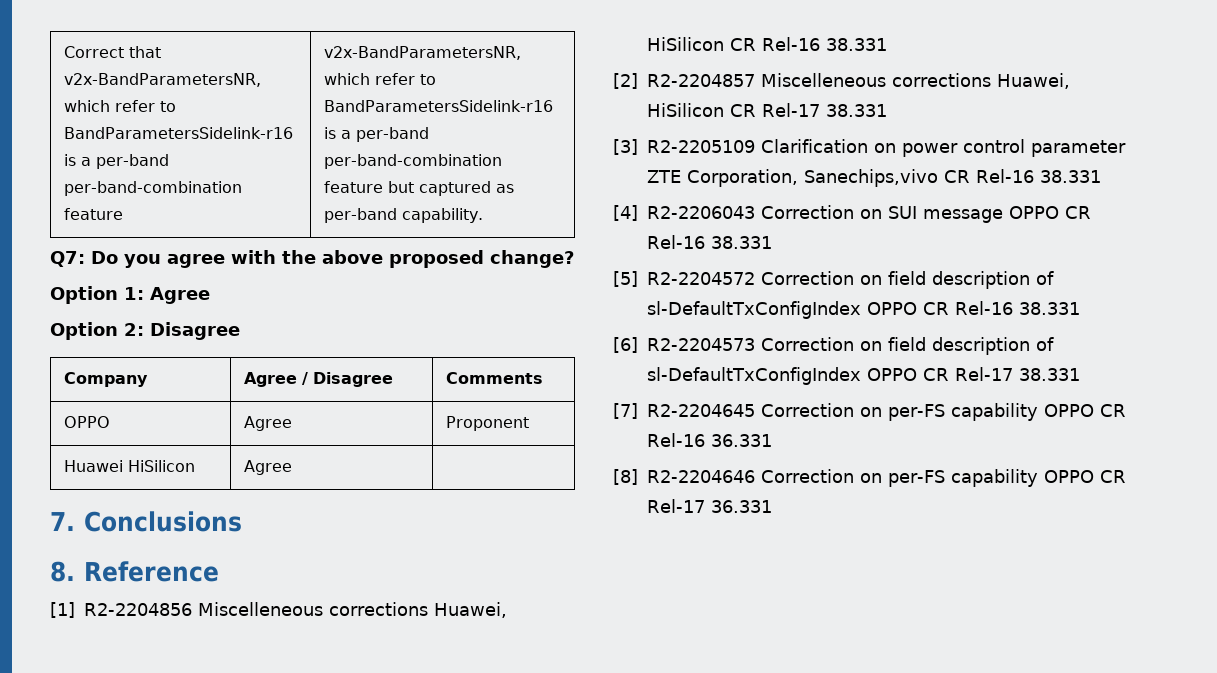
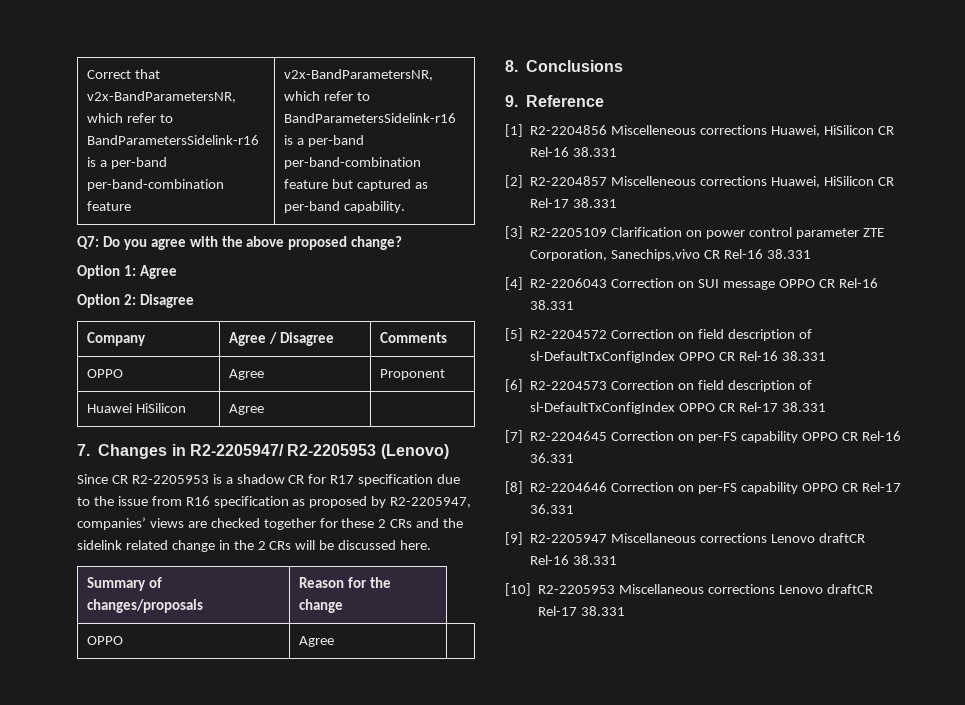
(75, 521) none -> [98,444,449,459] [77,474,461,486] [77,496,472,508] [77,517,464,530] [77,540,432,552] [86,577,162,591] [86,599,203,613] [298,577,391,588] [298,599,343,613] [86,636,123,645] [298,636,334,647] [505,60,518,72] Changes in R2-2205947/ R2-2205953 (Lenovo) // Since CR R2-2205953 is a shadow CR for R17 specification due to the issue from R16 specification as proposed by R2-2205947, companies’ views are checked together for these 2 CRs and the sidelink related change in the 2 CRs will be discussed here. // Summary of changes/proposals | Reason for the change // OPPO | Agree | // 8.
[50,561,75,582] 8. -> [505,95,518,107] 9.
(772, 506) none -> [505,532,865,545] [530,555,618,565] [505,583,873,596] [538,606,626,616] // [9] R2-2205947 Miscellaneous corrections Lenovo draftCR Rel-16 38.331 // [10] R2-2205953 Miscellaneous corrections Lenovo draftCR Rel-17 38.331

